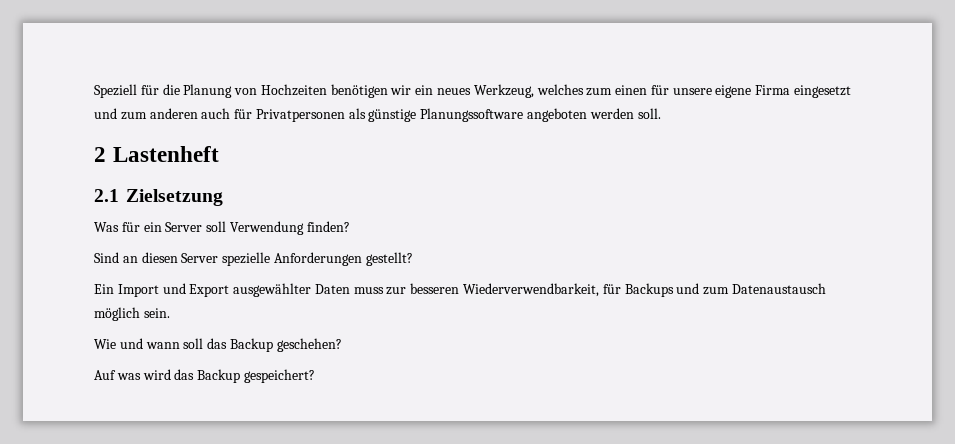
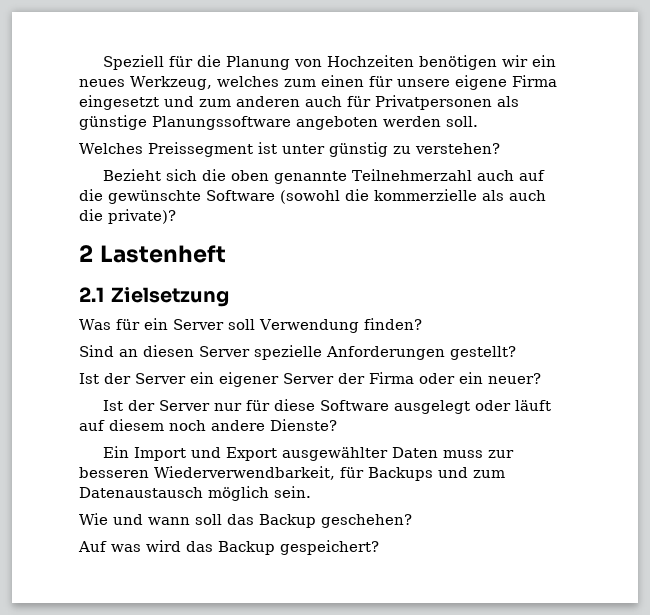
(661, 113) none -> [79,142,500,157] [102,169,545,184] [79,189,546,204] [79,209,176,224] // Welches Preissegment ist unter günstig zu verstehen? // Bezieht sich die oben genannte Teilnehmerzahl auch auf die gewünschte Software (sowohl die kommerzielle als auch die private)?
(413, 259) none -> [79,372,541,387] [102,399,551,414] [79,419,337,431] // Ist der Server ein eigener Server der Firma oder ein neuer? // Ist der Server nur für diese Software ausgelegt oder läuft auf diesem noch andere Dienste?

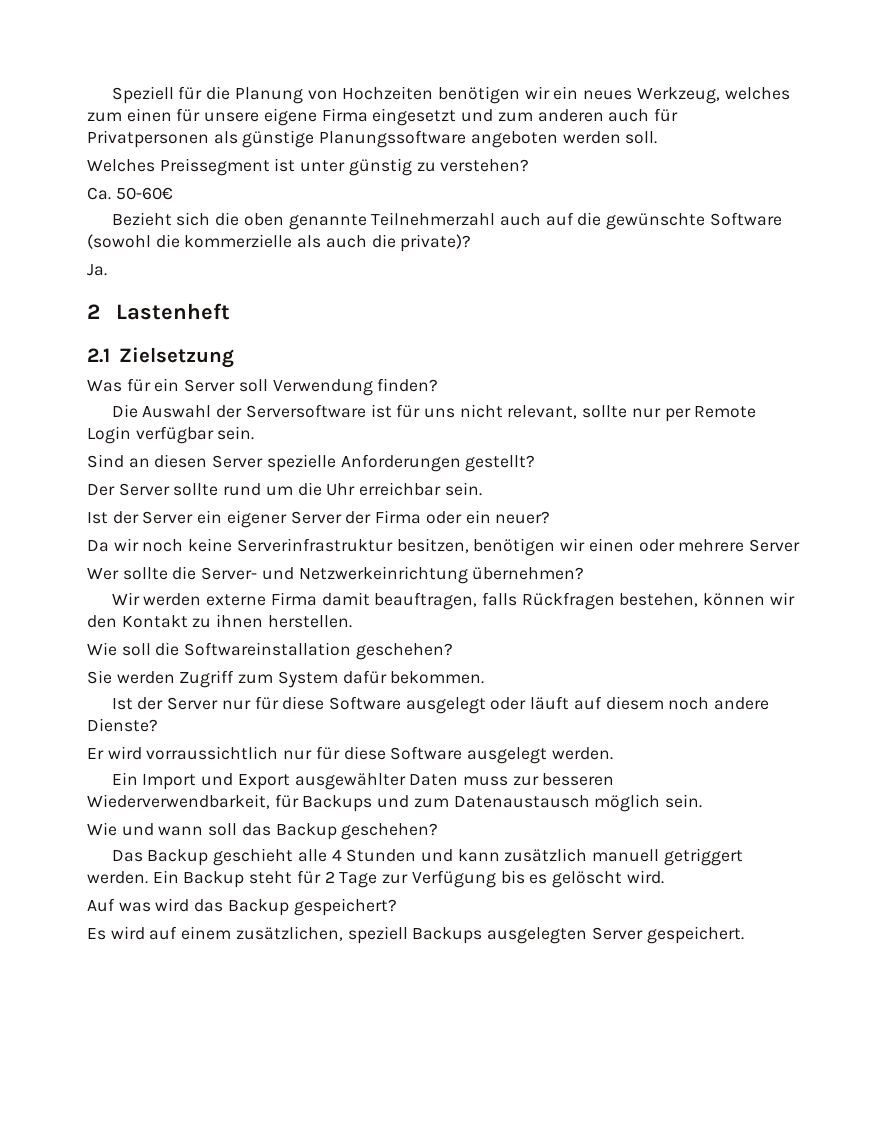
(500, 148) none -> [87,187,173,200] // Ca. 50-60€
(176, 216) none -> [87,264,107,276] // Ja.
(422, 324) none -> [111,404,757,422] [87,426,255,444] // Die Auswahl der Serversoftware ist für uns nicht relevant, sollte nur per Remote Login verfügbar sein.
(516, 353) none -> [87,482,482,496] // Der Server sollte rund um die Uhr erreichbar sein.
(541, 378) none -> [87,538,800,556] [87,566,585,584] [111,592,795,610] [87,614,352,628] [87,642,453,660] [87,670,485,688] // Da wir noch keine Serverinfrastruktur besitzen, benötigen wir einen oder mehrere Server // Wer sollte die Server- und Netzwerkeinrichtung übernehmen? // Wir werden externe Firma damit beauftragen, falls Rückfragen bestehen, können wir den Kontakt zu ihnen herstellen. // Wie soll die Softwareinstallation geschehen? // Sie werden Zugriff zum System dafür bekommen.
(337, 425) none -> [87,746,613,764] // Er wird vorraussichtlich nur für diese Software ausgelegt werden.
(412, 521) none -> [111,848,743,866] [87,870,664,888] // Das Backup geschieht alle 4 Stunden und kann zusätzlich manuell getriggert werden. Ein Backup steht für 2 Tage zur Verfügung bis es gelöscht wird.
(379, 547) none -> [87,926,744,944] // Es wird auf einem zusätzlichen, speziell Backups ausgelegten Server gespeichert.

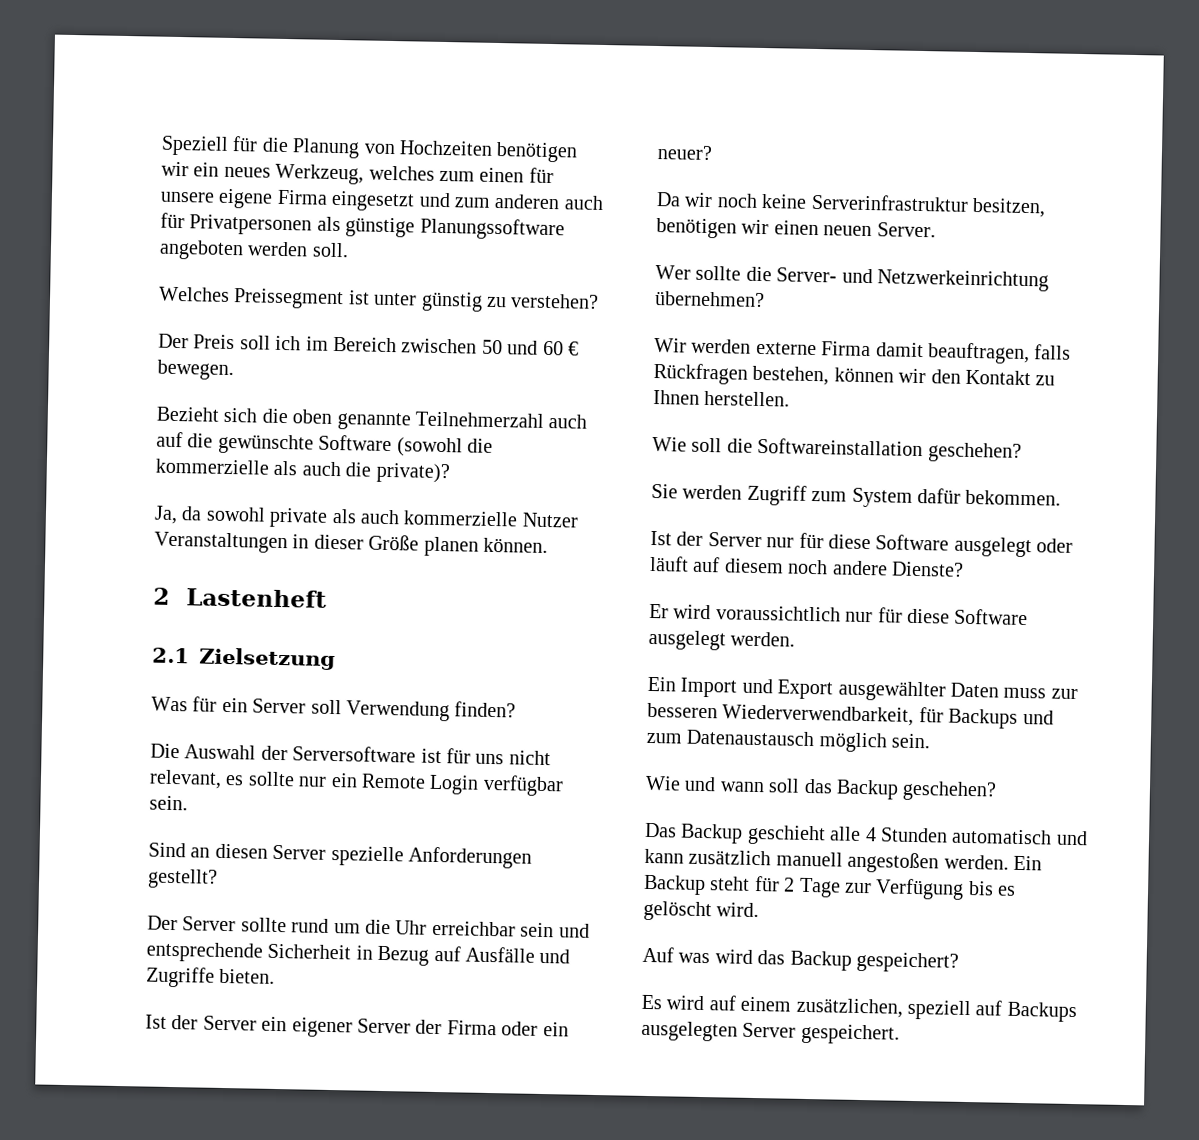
[87,187,173,200] Ca. 50-60€ -> [158,333,579,356] [157,359,234,381] Der Preis soll ich im Bereich zwischen 50 und 60 € bewegen.
[87,264,107,276] Ja. -> [154,505,579,528] [154,531,548,557] Ja, da sowohl private als auch kommerzielle Nutzer Veranstaltungen in dieser Größe planen können.
(578, 412) none -> [225,774,245,786] es
[664,408,691,422] per -> [330,772,358,788] ein
[444,482,482,496] sein. -> [520,922,590,938] [146,941,571,966] [146,966,276,988] sein und entsprechende Sicherheit in Bezug auf Ausfälle und Zugriffe bieten.
[638,539,800,552] oder mehrere Server -> [823,222,936,238] neuen Server.
[216,614,264,628] ihnen -> [653,389,700,405] Ihnen
[146,746,279,760] vorraussichtlich -> [715,605,841,622] voraussichtlich
(417, 855) none -> [951,828,1053,845] automatisch
[663,848,743,866] getriggert -> [847,851,940,874] angestoßen
(408, 935) none -> [975,1000,1003,1016] auf

